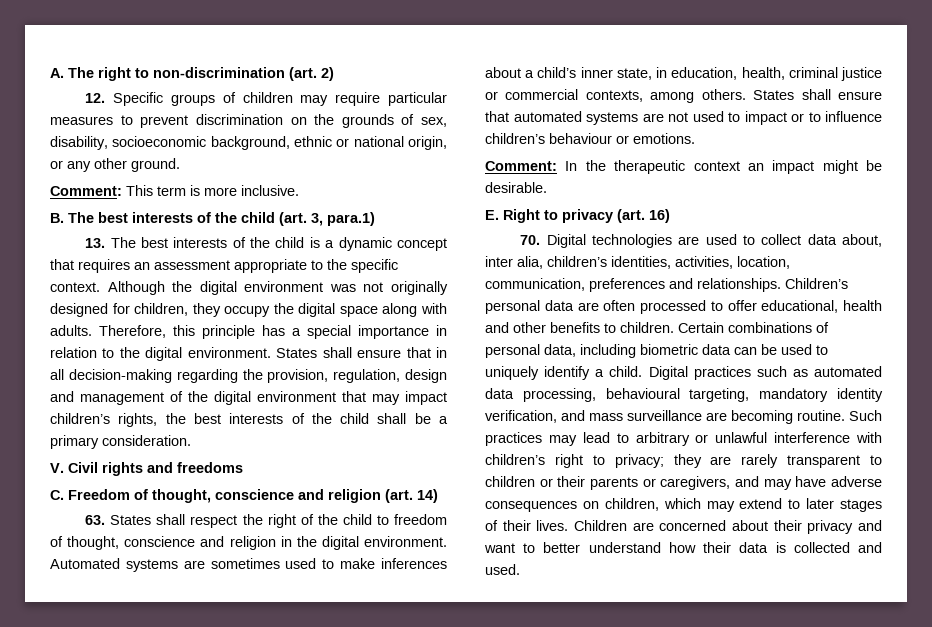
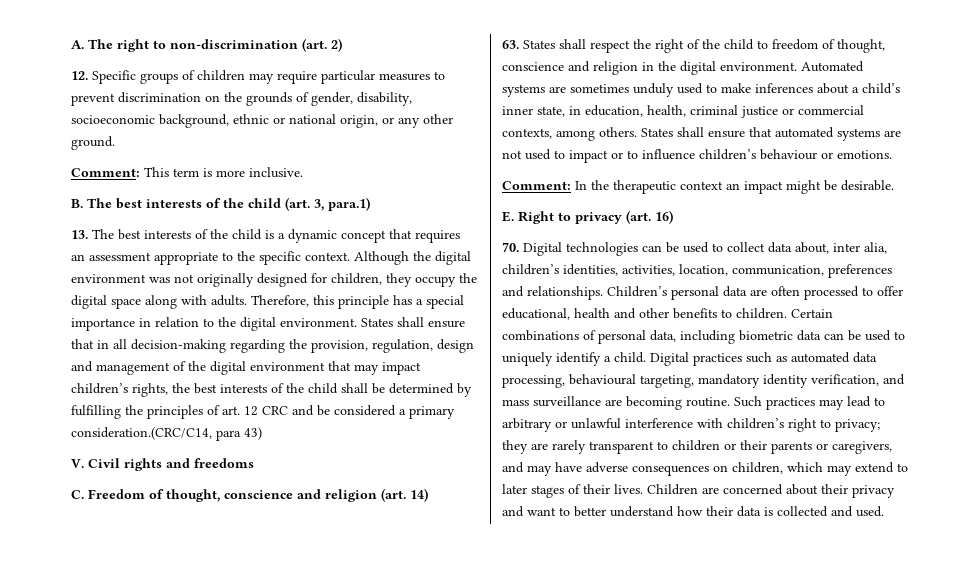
[421,117,447,127] sex, -> [311,92,353,106] gender,
[439,416,449,424] [50,435,191,449] a primary consideration. -> [389,383,472,397] [71,405,455,419] [71,427,262,441] determined by fulfilling the principles of art. 12 CRC and be considered a primary consideration.(CRC/C14, para 43)
(280, 563) none -> [633,83,674,97] unduly
[678,236,700,245] are -> [642,242,679,253] can be

